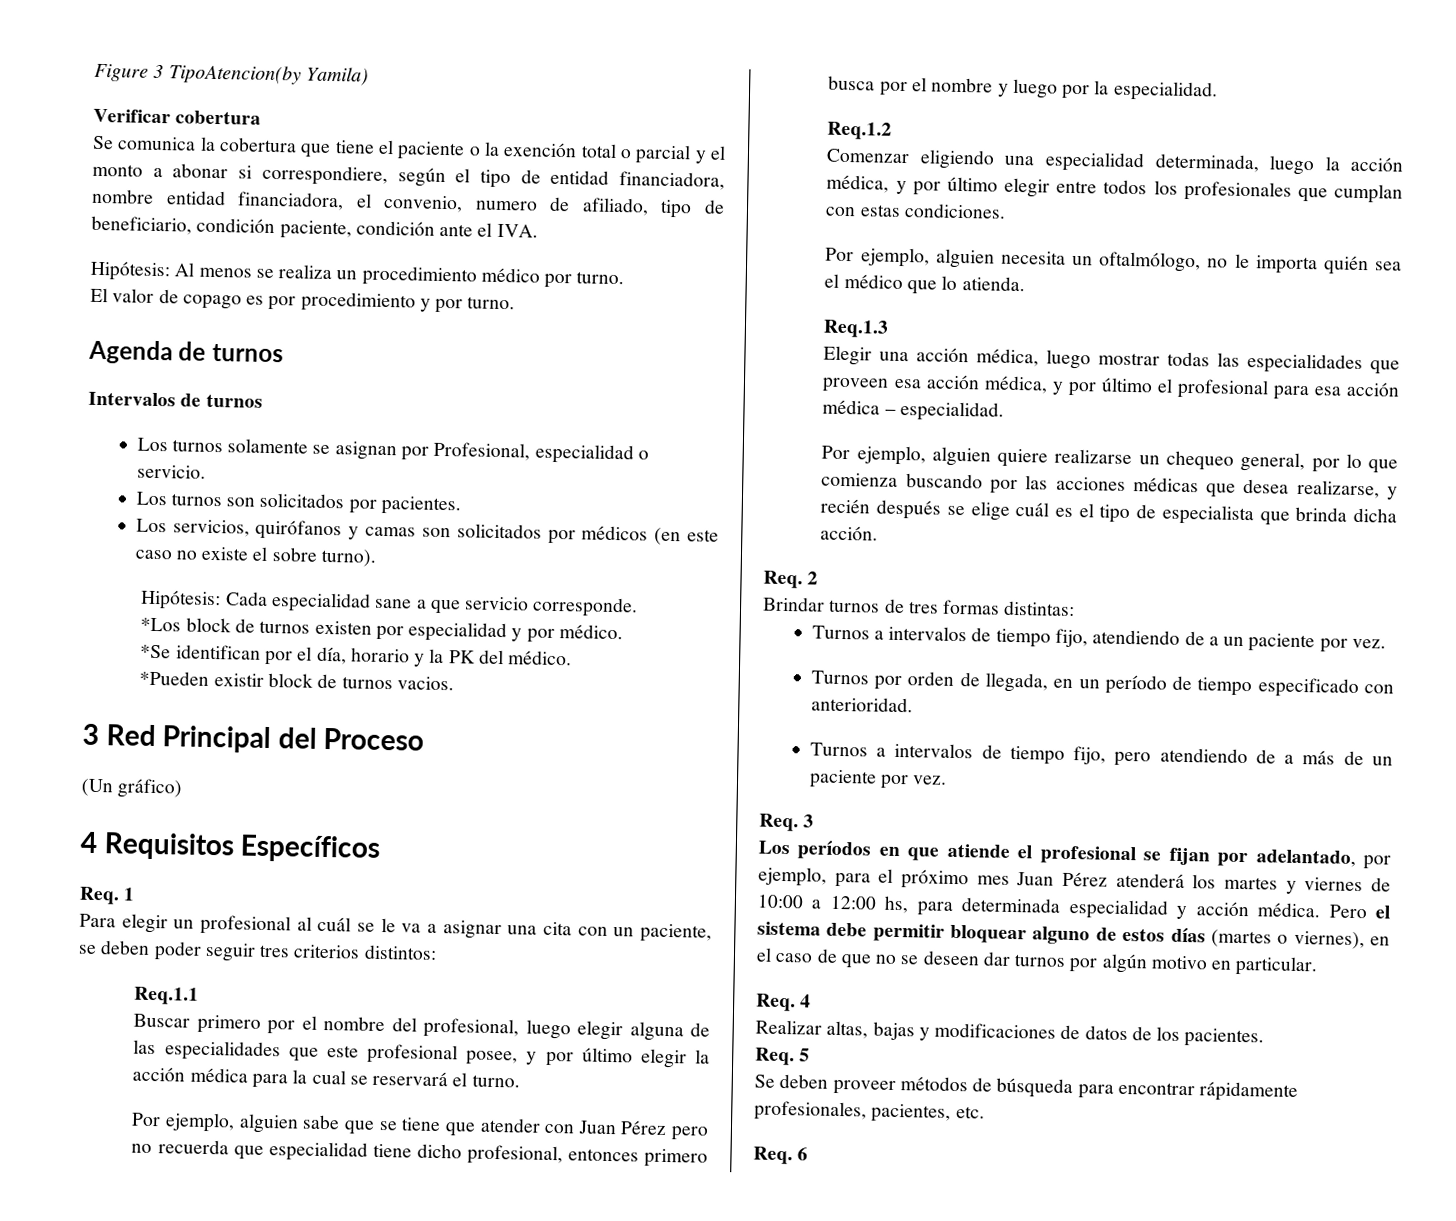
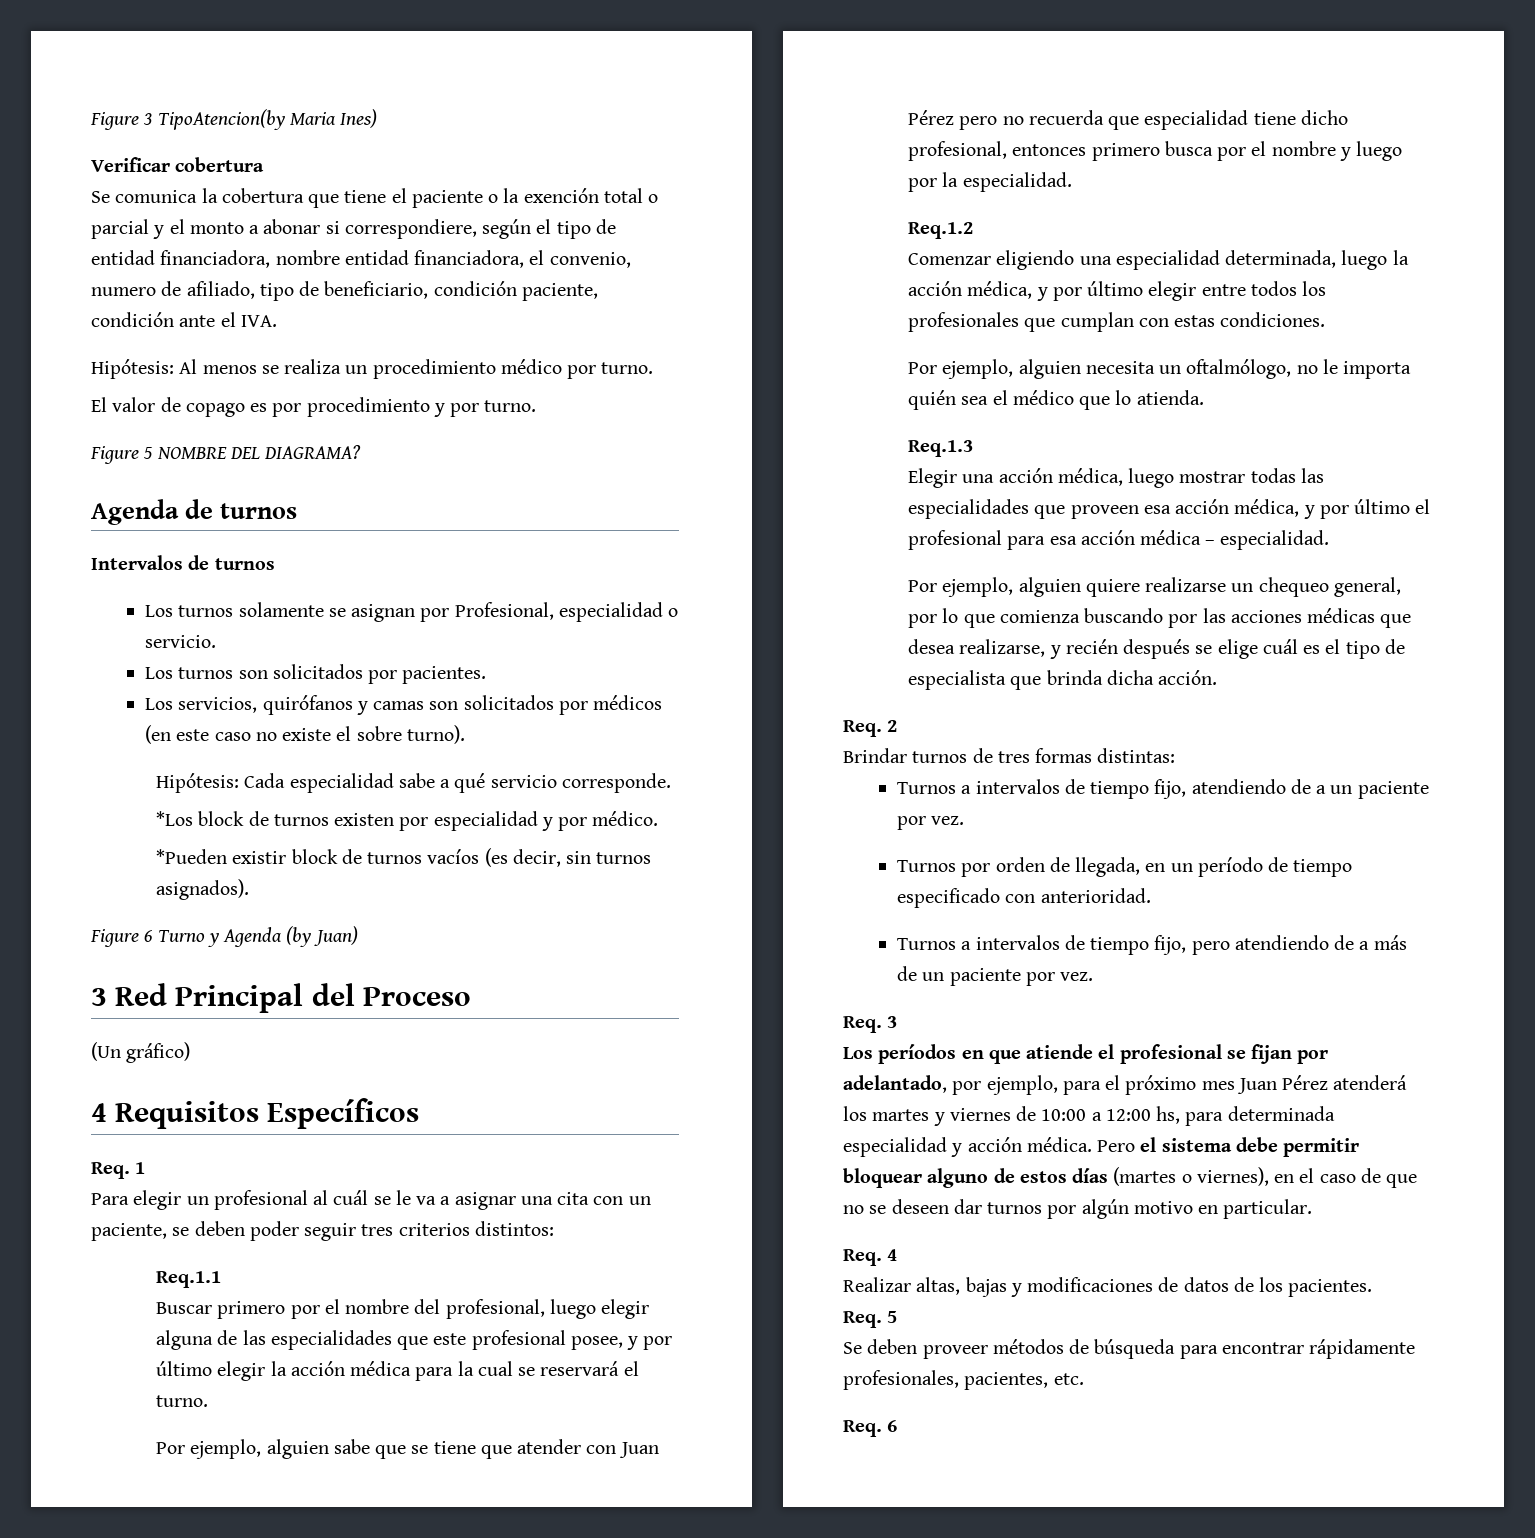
[305,66,369,86] Yamila) -> [289,109,378,128] Maria Ines)
(516, 303) none -> [90,445,362,464] // Figure 5 NOMBRE DEL DIAGRAMA?
[374,598,461,615] sane a que -> [398,773,486,793] sabe a qué
[140,644,573,667] // *Se identifican por el día, horario y la PK del médico. -> (659, 818) none
[396,676,454,691] vacios. -> [427,848,652,867] [156,879,250,900] [90,926,358,947] vacíos (es decir, sin turnos asignados). // Figure 6 Turno y Agenda (by Juan)

